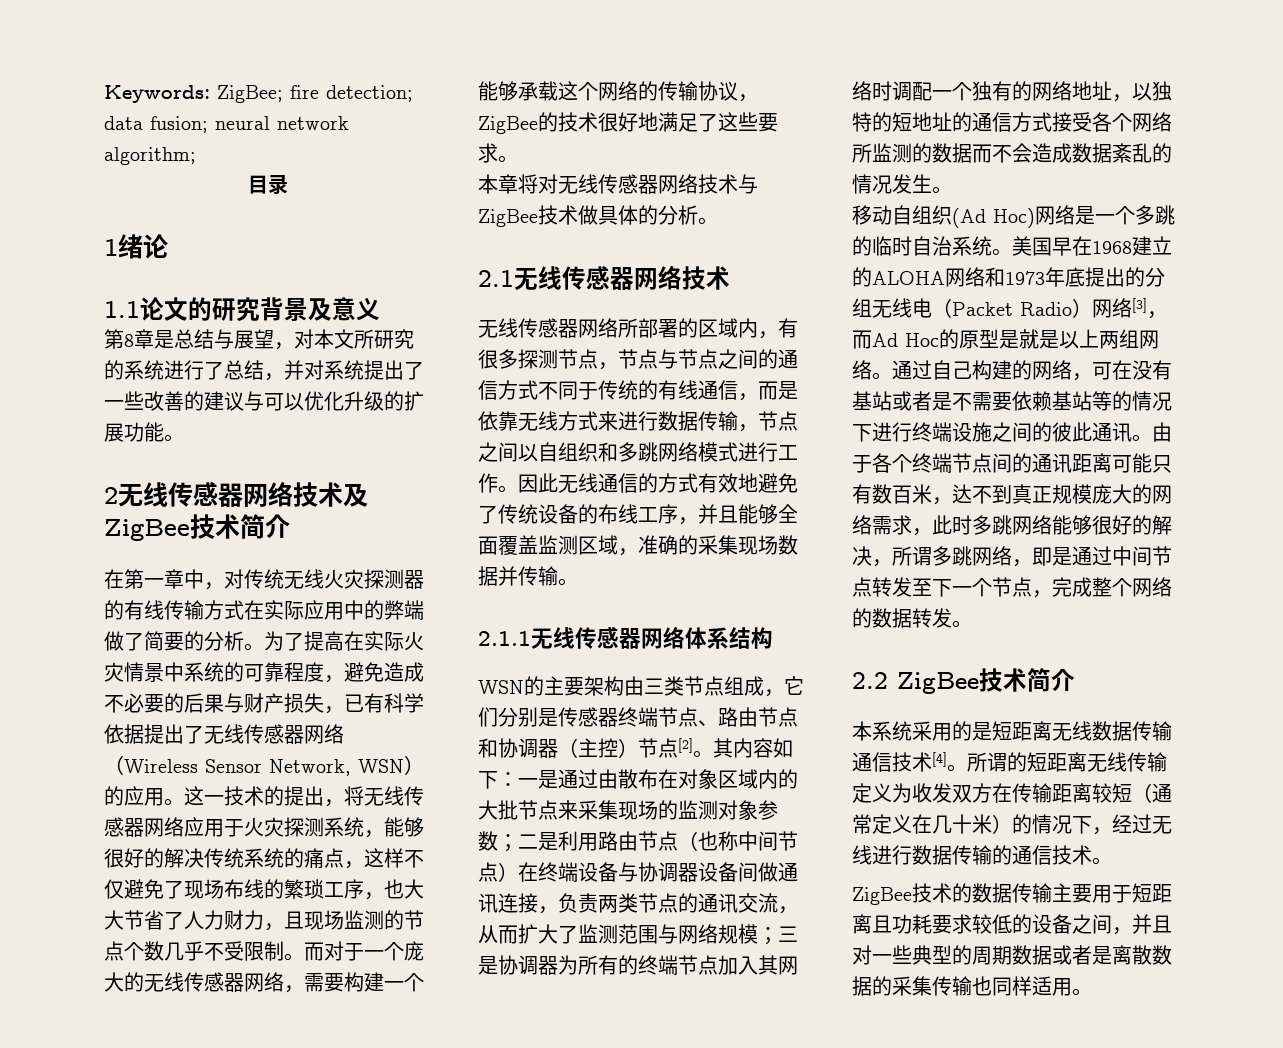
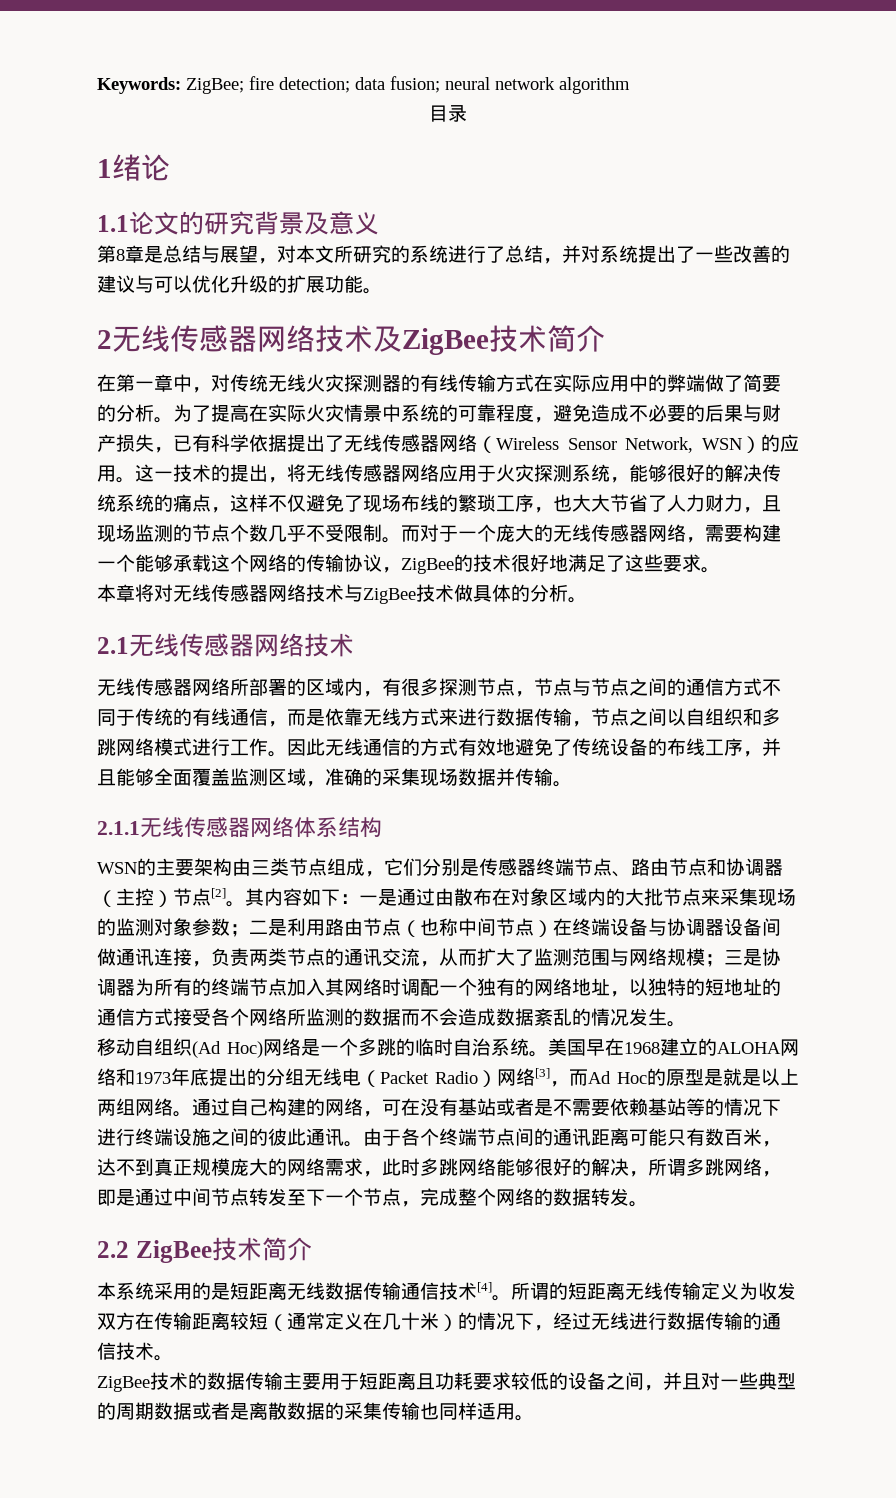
[104,147,196,165] algorithm; -> [559,77,630,94] algorithm

